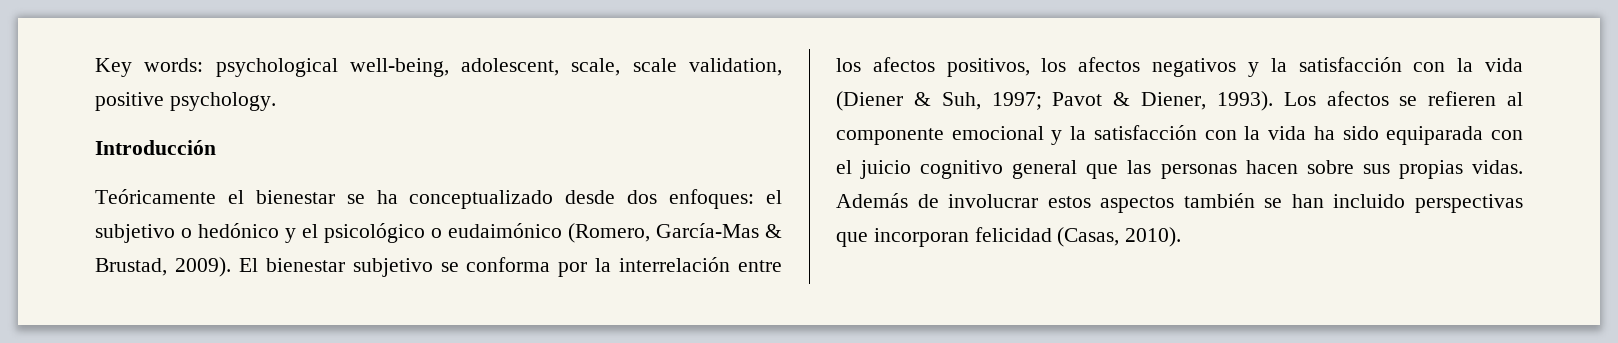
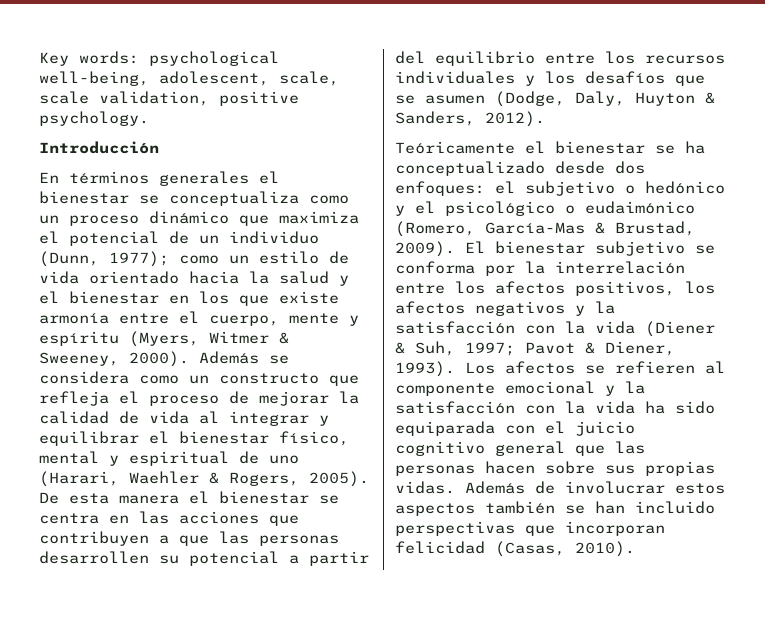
(216, 147) none -> [39,171,279,186] [39,191,349,206] [39,211,359,226] [39,231,319,246] [39,251,349,267] [39,271,349,286] [39,291,339,306] [39,311,359,326] [39,331,289,347] [39,351,289,367] [39,371,359,386] [39,391,359,406] [39,411,329,426] [39,431,349,446] [39,451,299,466] [39,471,369,487] [39,491,339,504] [39,511,299,526] [39,531,339,546] [39,551,369,566] [395,51,725,66] [395,71,705,86] [395,91,715,107] [395,111,545,127] // En términos generales el bienestar se conceptualiza como un proceso dinámico que maximiza el potencial de un individuo (Dunn, 1977); como un estilo de vida orientado hacia la salud y el bienestar en los que existe armonía entre el cuerpo, mente y espíritu (Myers, Witmer & Sweeney, 2000). Además se considera como un constructo que refleja el proceso de mejorar la calidad de vida al integrar y equilibrar el bienestar físico, mental y espiritual de uno (Harari, Waehler & Rogers, 2005). De esta manera el bienestar se centra en las acciones que contribuyen a que las personas desarrollen su potencial a partir del equilibrio entre los recursos individuales y los desafíos que se asumen (Dodge, Daly, Huyton & Sanders, 2012).

